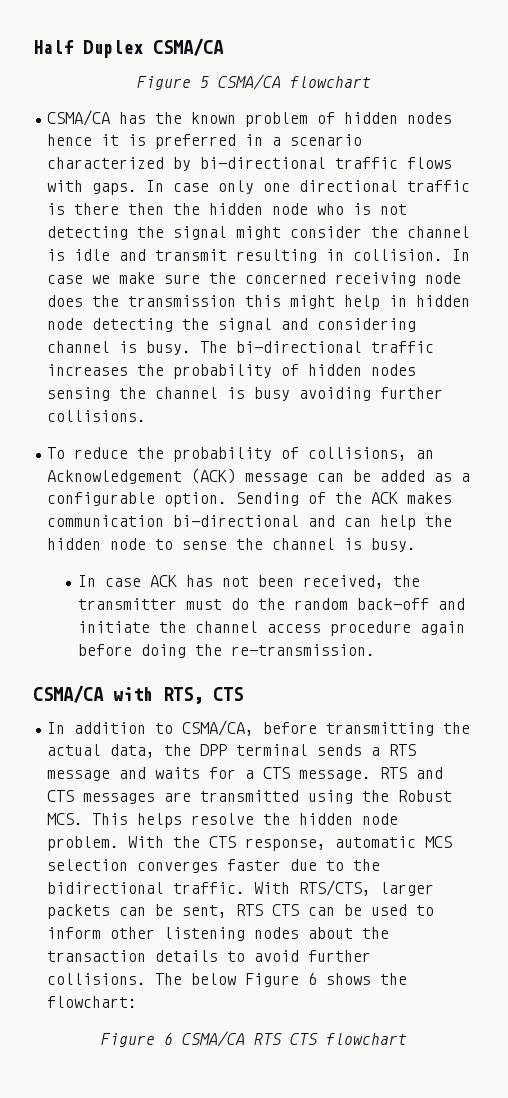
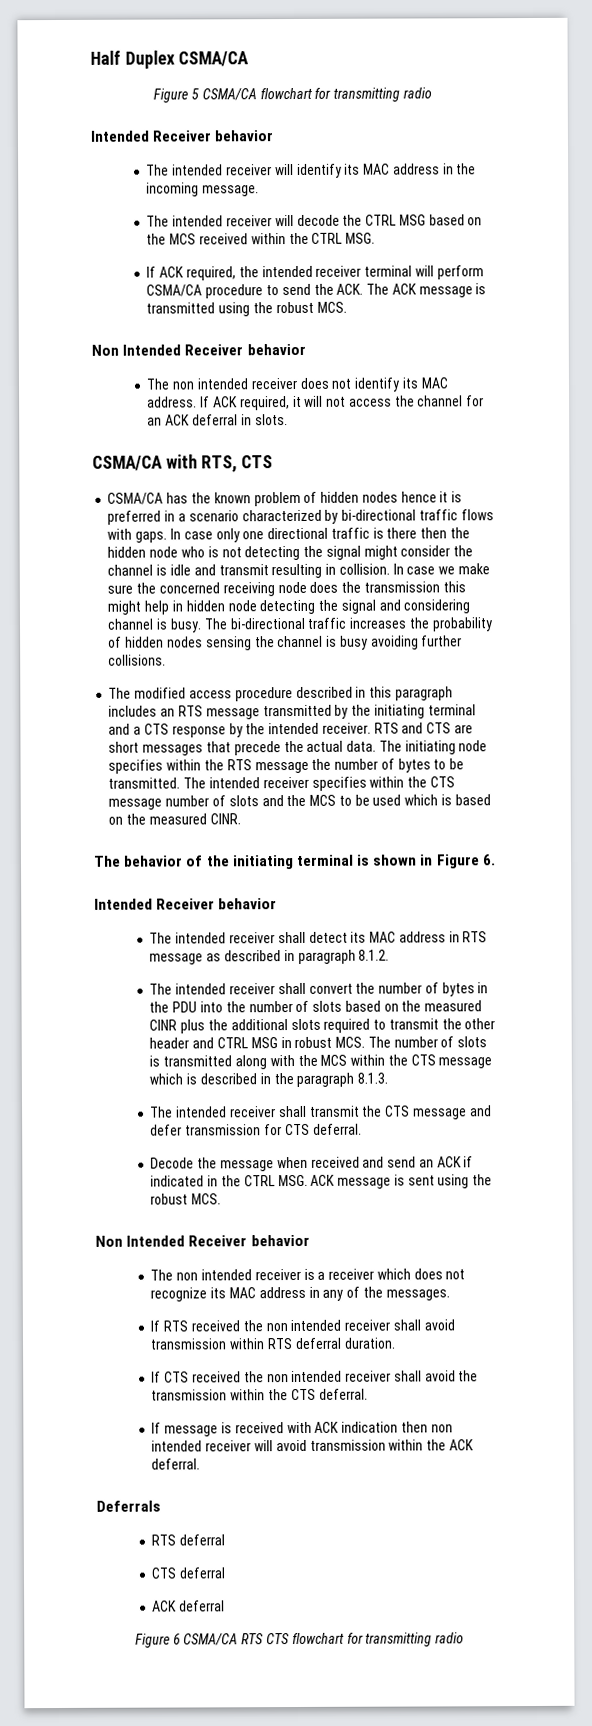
(371, 82) none -> [314,87,432,102] [90,130,274,142] [146,163,477,178] [146,182,260,197] [146,214,483,227] [146,232,376,245] [146,265,484,281] [146,283,487,299] [146,301,347,317] [91,343,306,356] [146,377,449,392] [147,395,485,411] [147,414,288,426] [92,454,274,473] for transmitting radio // Intended Receiver behavior // The intended receiver will identify its MAC address in the incoming message. // The intended receiver will decode the CTRL MSG based on the MCS received within the CTRL MSG. // If ACK required, the intended receiver terminal will perform CSMA/CA procedure to send the ACK. The ACK message is transmitted using the robust MCS. // Non Intended Receiver behavior // The non intended receiver does not identify its MAC address. If ACK required, it will not access the channel for an ACK deferral in slots. // CSMA/CA with RTS, CTS
[47,447,435,462] [47,468,471,484] [47,492,453,507] [47,515,453,530] [47,538,417,552] [77,575,420,589] [77,598,465,610] [77,621,465,636] [77,644,375,658] [33,685,243,704] [47,720,471,736] [47,744,417,758] [47,767,444,781] [47,790,453,804] [47,813,399,828] [47,836,453,851] [47,859,381,873] [47,880,435,896] [47,904,435,919] [47,927,390,941] [47,950,372,962] [47,972,408,987] [47,996,138,1008] To reduce the probability of collisions, an Acknowledgement (ACK) message can be added as a configurable option. Sending of the ACK makes communication bi-directional and can help the hidden node to sense the channel is busy. // In case ACK has not been received, the transmitter must do the random back-off and initiate the channel access procedure again before doing the re-transmission. // CSMA/CA with RTS, CTS // In addition to CSMA/CA, before transmitting the actual data, the DPP terminal sends a RTS message and waits for a CTS message. RTS and CTS messages are transmitted using the Robust MCS. This helps resolve the hidden node problem. With the CTS response, automatic MCS selection converges faster due to the bidirectional traffic. With RTS/CTS, larger packets can be sent, RTS CTS can be used to inform other listening nodes about the transaction details to avoid further collisions. The below Figure 6 shows the flowchart: -> [108,686,453,702] [108,704,476,720] [108,722,473,738] [108,740,488,756] [108,758,465,774] [108,776,455,791] [108,794,491,810] [108,813,241,825] [93,854,496,870] [94,898,278,910] [149,931,488,944] [149,949,390,965] [149,982,489,997] [149,1000,483,1013] [149,1018,496,1034] [149,1036,488,1049] [149,1054,493,1070] [149,1072,389,1087] [150,1105,492,1120] [150,1123,362,1136] [150,1156,474,1172] [150,1174,493,1189] [150,1193,222,1205] [95,1234,310,1247] [150,1268,466,1281] [150,1286,450,1302] [150,1319,455,1332] [150,1337,396,1350] [151,1370,479,1383] [151,1388,368,1401] [151,1421,453,1437] [151,1439,474,1452] [151,1458,201,1470] [96,1500,161,1512] [151,1534,226,1546] [151,1567,226,1579] [152,1600,226,1612] The modified access procedure described in this paragraph includes an RTS message transmitted by the initiating terminal and a CTS response by the intended receiver. RTS and CTS are short messages that precede the actual data. The initiating node specifies within the RTS message the number of bytes to be transmitted. The intended receiver specifies within the CTS message number of slots and the MCS to be used which is based on the measured CINR. // The behavior of the initiating terminal is shown in Figure 6. // Intended Receiver behavior // The intended receiver shall detect its MAC address in RTS message as described in paragraph 8.1.2. // The intended receiver shall convert the number of bytes in the PDU into the number of slots based on the measured CINR plus the additional slots required to transmit the other header and CTRL MSG in robust MCS. The number of slots is transmitted along with the MCS within the CTS message which is described in the paragraph 8.1.3. // The intended receiver shall transmit the CTS message and defer transmission for CTS deferral. // Decode the message when received and send an ACK if indicated in the CTRL MSG. ACK message is sent using the robust MCS. // Non Intended Receiver behavior // The non intended receiver is a receiver which does not recognize its MAC address in any of the messages. // If RTS received the non intended receiver shall avoid transmission within RTS deferral duration. // If CTS received the non intended receiver shall avoid the transmission within the CTS deferral. // If message is received with ACK indication then non intended receiver will avoid transmission within the ACK deferral. // Deferrals // RTS deferral // CTS deferral // ACK deferral
(407, 1039) none -> [346,1632,465,1647] for transmitting radio

